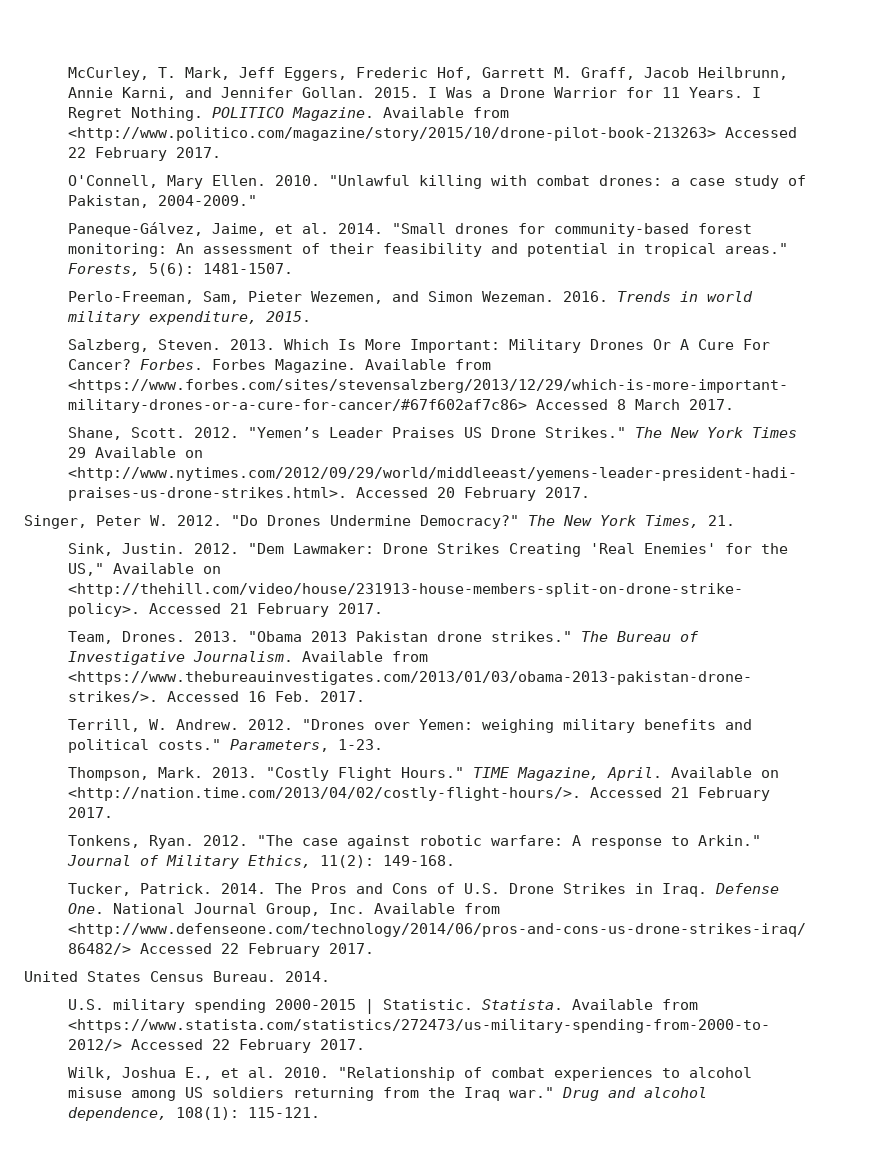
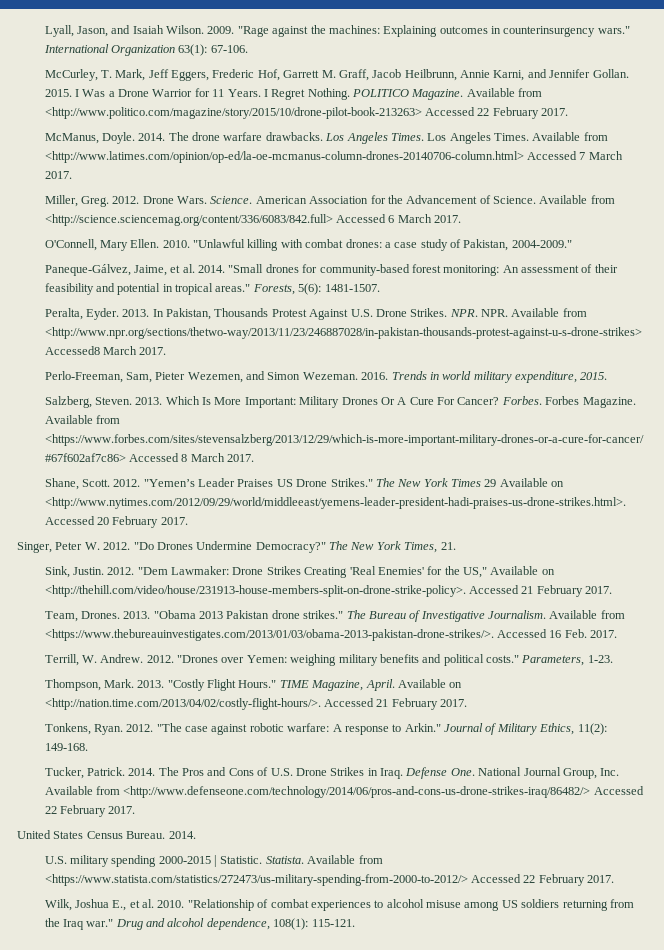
(67, 74) none -> [44,25,630,37] [43,44,248,56] Lyall, Jason, and Isaiah Wilson. 2009. "Rage against the machines: Explaining outcomes in counterinsurgency wars." International Organization 63(1): 67-106. //
(221, 152) none -> [44,132,608,144] [44,151,623,163] [44,171,72,179] [44,195,615,207] [44,214,462,226] // McManus, Doyle. 2014. The drone warfare drawbacks. Los Angeles Times. Los Angeles Times. Available from <http://www.latimes.com/opinion/op-ed/la-oe-mcmanus-column-drones-20140706-column.html> Accessed 7 March 2017. // Miller, Greg. 2012. Drone Wars. Science. American Association for the Advancement of Science. Available from <http://science.sciencemag.org/content/336/6083/842.full> Accessed 6 March 2017.
(293, 268) none -> [44,308,587,320] [44,327,642,339] [44,346,167,355] // Peralta, Eyder. 2013. In Pakistan, Thousands Protest Against U.S. Drone Strikes. NPR. NPR. Available from <http://www.npr.org/sections/thetwo-way/2013/11/23/246887028/in-pakistan-thousands-protest-against-u-s-drone-strikes> Accessed8 March 2017.

